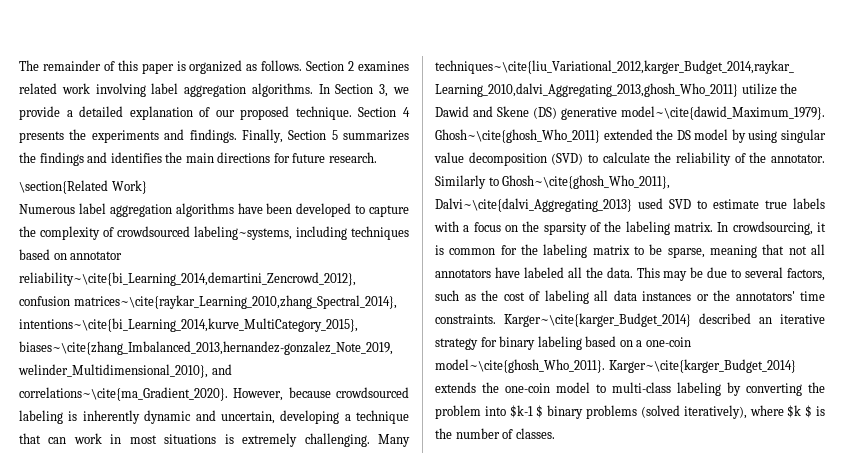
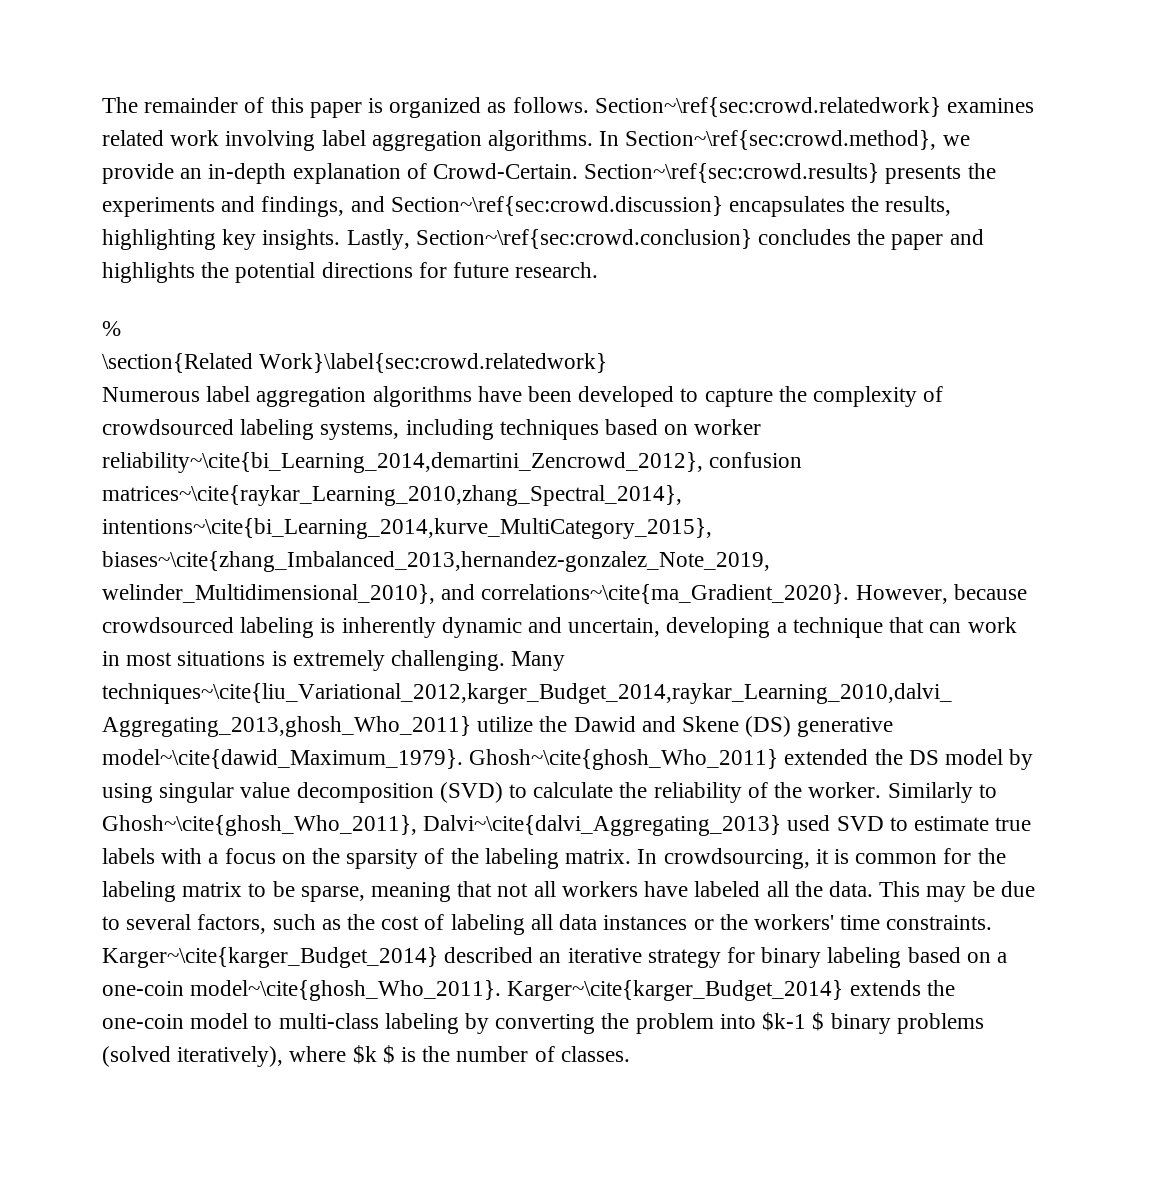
[306,61,355,71] Section 2 -> [594,97,941,117] Section~\ref{sec:crowd.relatedwork}
[335,84,409,97] [19,106,410,120] [19,129,409,143] [19,152,214,166] Section 3, we provide a detailed explanation of our proposed technique. Section 4 presents the experiments and findings. Finally, Section 5 summarizes the findings and identifies the main -> [625,130,970,150] [102,163,996,184] [102,196,952,217] [102,229,984,250] [102,262,316,283] Section~\ref{sec:crowd.method}, we provide an in-depth explanation of Crowd-Certain. Section~\ref{sec:crowd.results} presents the experiments and findings, and Section~\ref{sec:crowd.discussion} encapsulates the results, highlighting key insights. Lastly, Section~\ref{sec:crowd.conclusion} concludes the paper and highlights the potential
(377, 157) none -> [102,321,121,336] // %
[111,180,147,194] Work} -> [259,353,608,373] Work}\label{sec:crowd.relatedwork}
[194,226,292,240] labeling~systems, -> [240,419,400,440] labeling systems,
[70,251,123,260] annotator -> [694,419,762,435] worker
[771,154,825,163] annotator. -> [808,782,882,798] worker.
[435,269,491,278] annotators -> [561,881,638,897] workers
[735,291,795,301] annotators' -> [753,914,834,930] workers'

